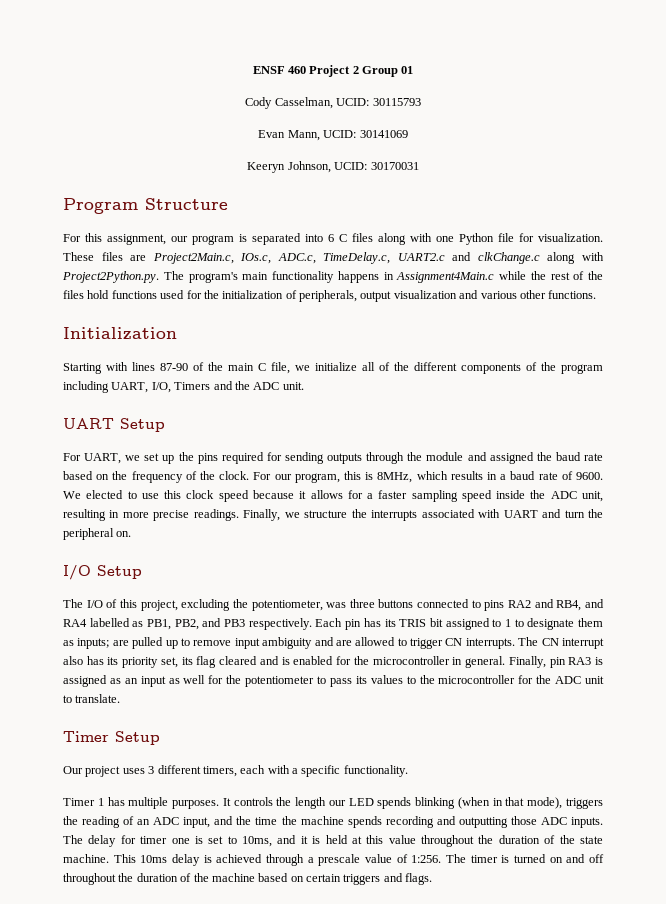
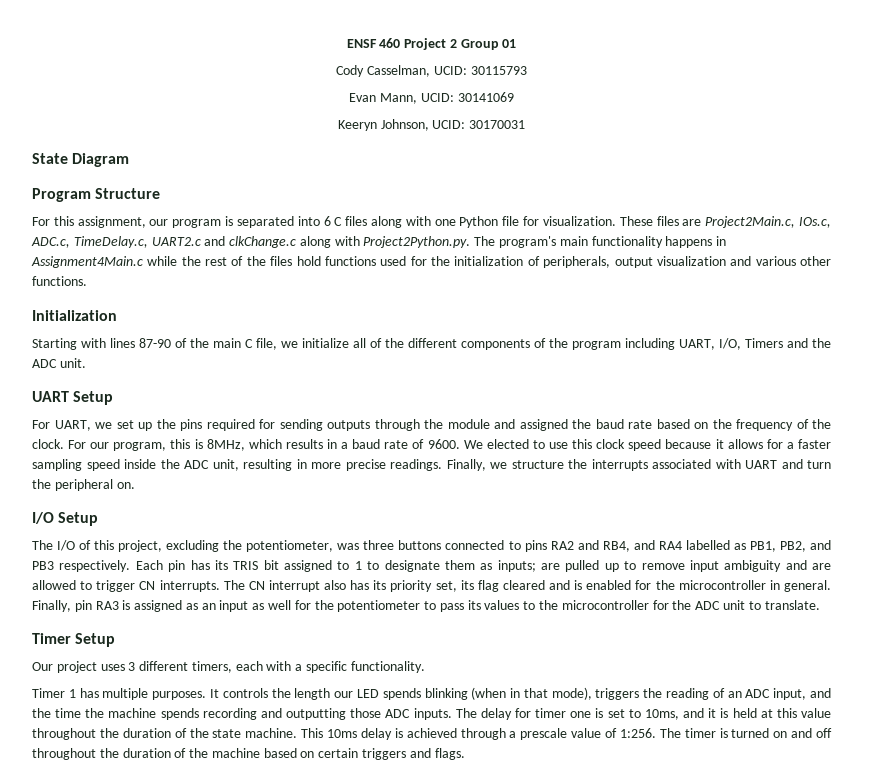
(419, 166) none -> [32,153,130,167] // State Diagram

